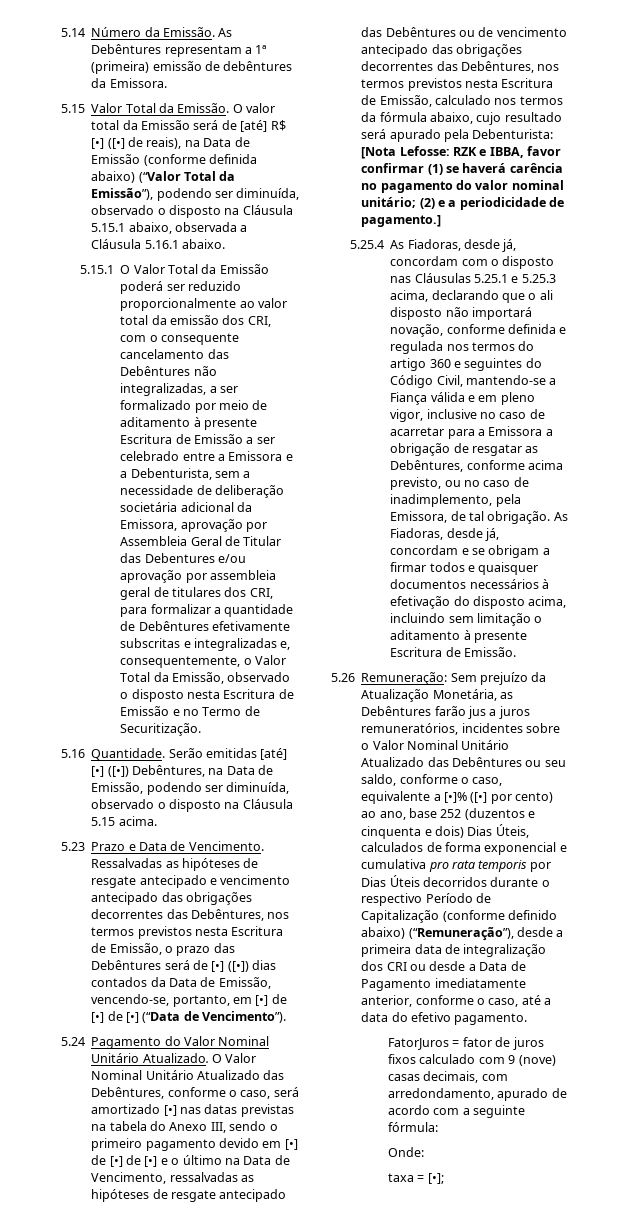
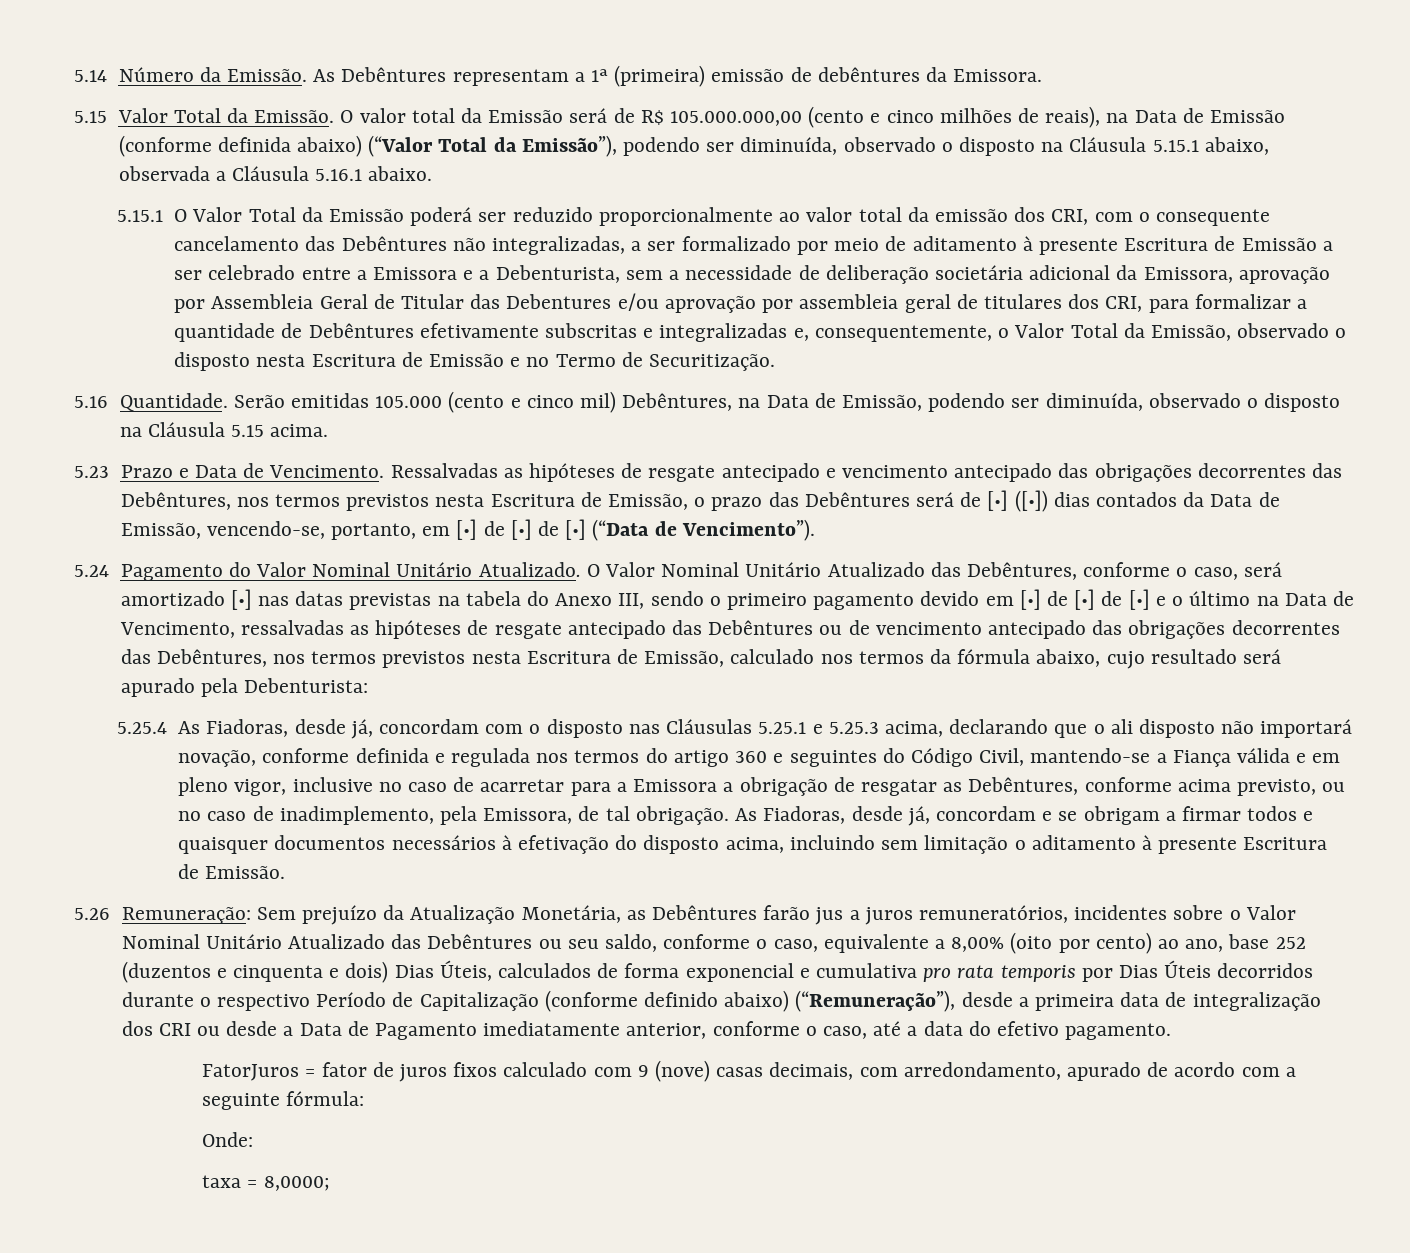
[240,120,286,132] [91,138,125,149] [até] R$ [•] ([•] -> [640,106,1012,128] R$ 105.000.000,00 (cento e cinco milhões
[260,748,288,760] [91,766,129,777] [até] [•] ([•]) -> [375,391,616,413] 105.000 (cento e cinco mil)
[361,146,562,159] [361,163,563,175] [361,180,564,193] [361,197,565,210] [361,215,442,227] [Nota Lefosse: RZK e IBBA, favor confirmar (1) se haverá carência no pagamento do valor nominal unitário; (2) e a periodicidade de pagamento.] -> (368, 685) none
[444,792,488,803] [•]% ([•] -> [951,932,1053,954] 8,00% (oito
[427,1173,444,1184] [•]; -> [263,1176,330,1191] 8,0000;

